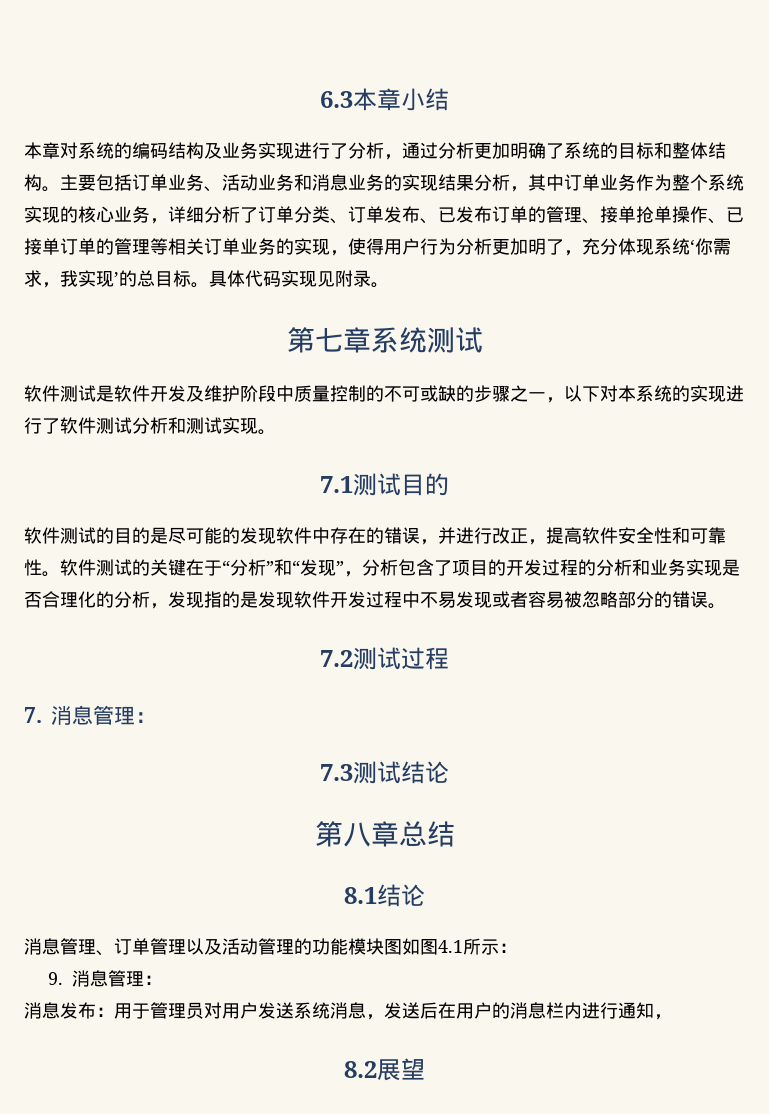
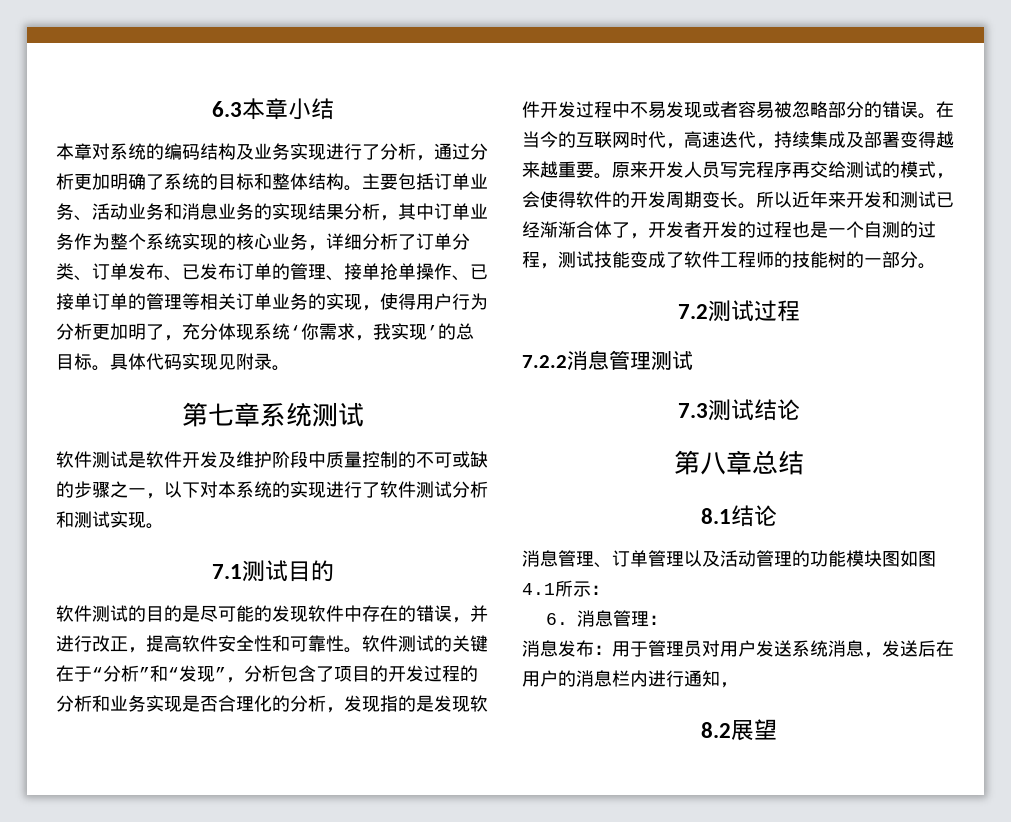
(726, 606) none -> [936,101,954,118] [522,131,954,149] [522,161,954,179] [522,191,954,209] [522,221,936,239] [522,251,936,269] 在当今的互联网时代，高速迭代，持续集成及部署变得越来越重要。原来开发人员写完程序再交给测试的模式，会使得软件的开发周期变长。所以近年来开发和测试已经渐渐合体了，开发者开发的过程也是一个自测的过程，测试技能变成了软件工程师的技能树的一部分。
[24,705,156,725] 7.消息管理： -> [522,350,693,370] 7.2.2消息管理测试
[48,972,64,985] 9. -> [546,613,569,625] 6.

